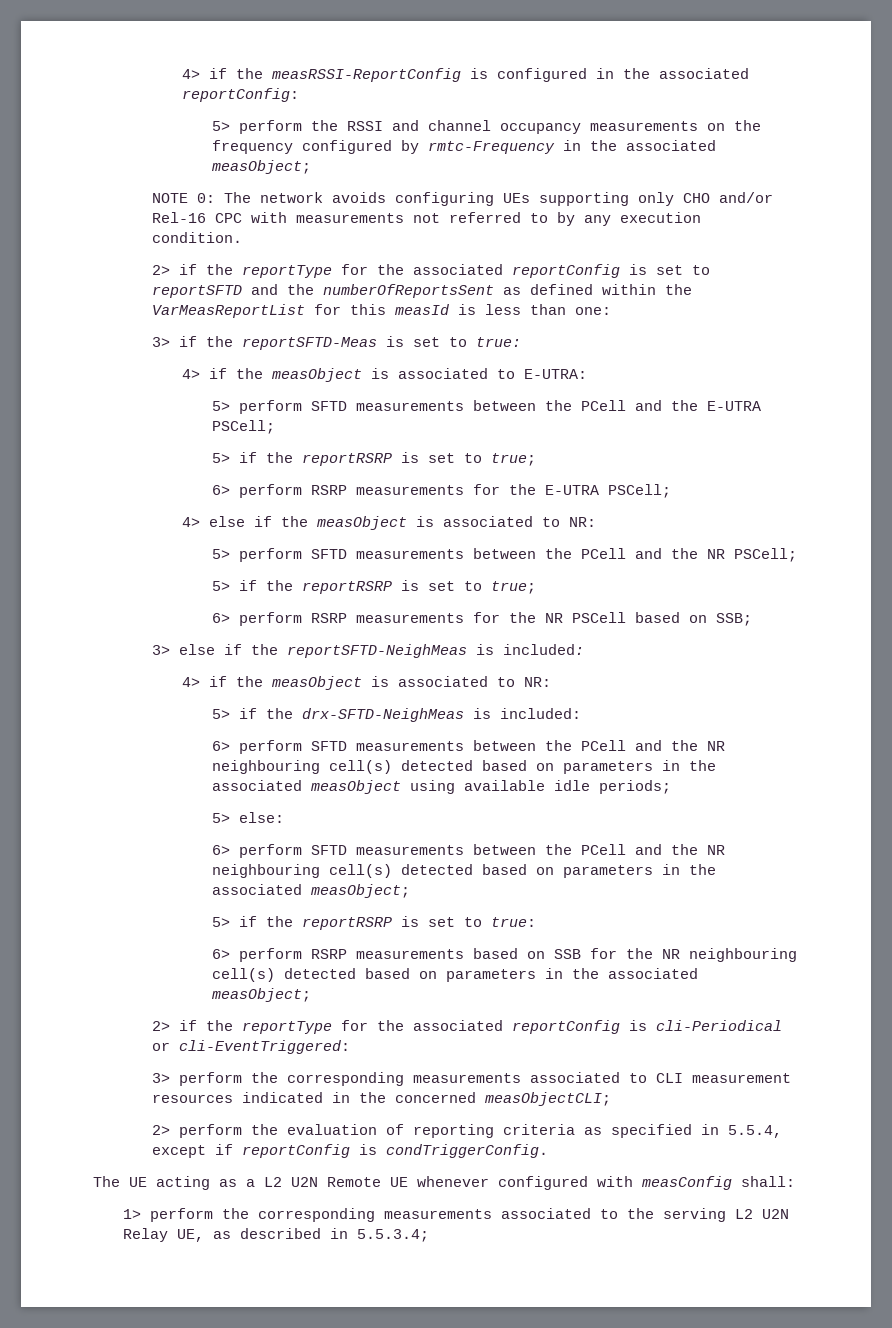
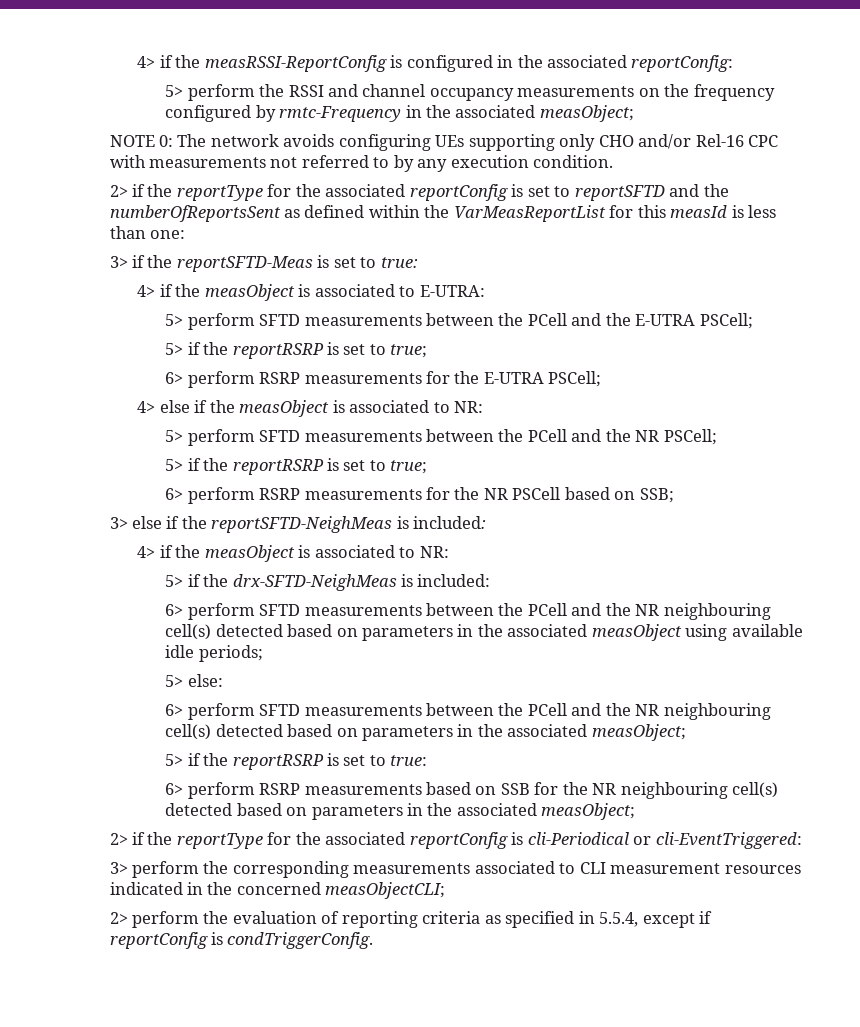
[93,1176,795,1190] [122,1208,789,1222] [122,1228,429,1242] // The UE acting as a L2 U2N Remote UE whenever configured with measConfig shall: // 1> perform the corresponding measurements associated to the serving L2 U2N Relay UE, as described in 5.5.3.4; -> (374, 940) none

